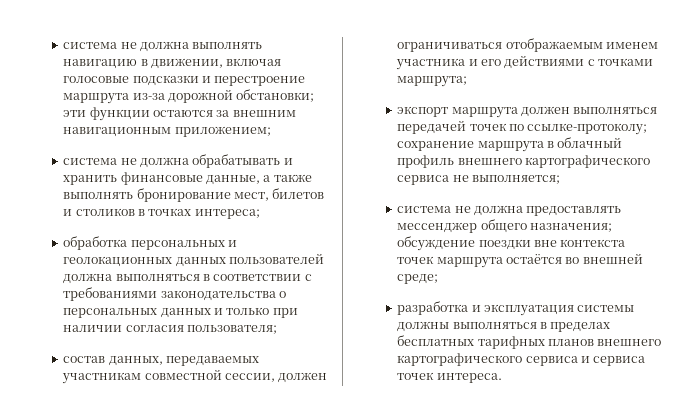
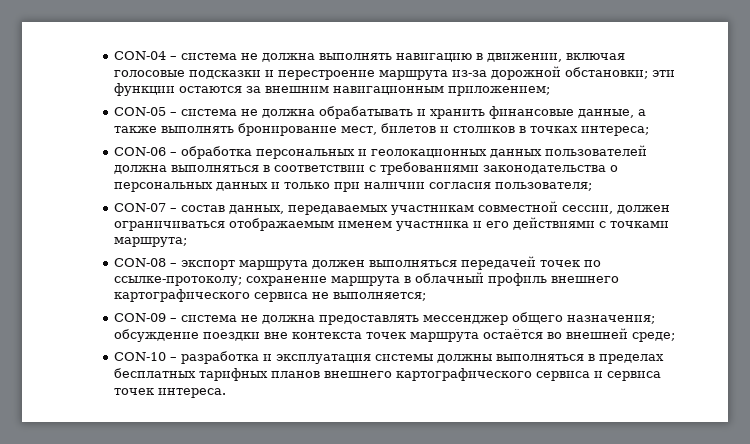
(63, 45) none -> [113,51,177,60] CON-04 –
(271, 131) none -> [113,107,177,116] CON-05 –
(260, 214) none -> [113,147,177,156] CON-06 –
(277, 329) none -> [113,203,177,212] CON-07 –
(468, 81) none -> [113,258,177,267] CON-08 –
(560, 179) none -> [113,313,177,322] CON-09 –
(439, 279) none -> [113,352,177,361] CON-10 –

